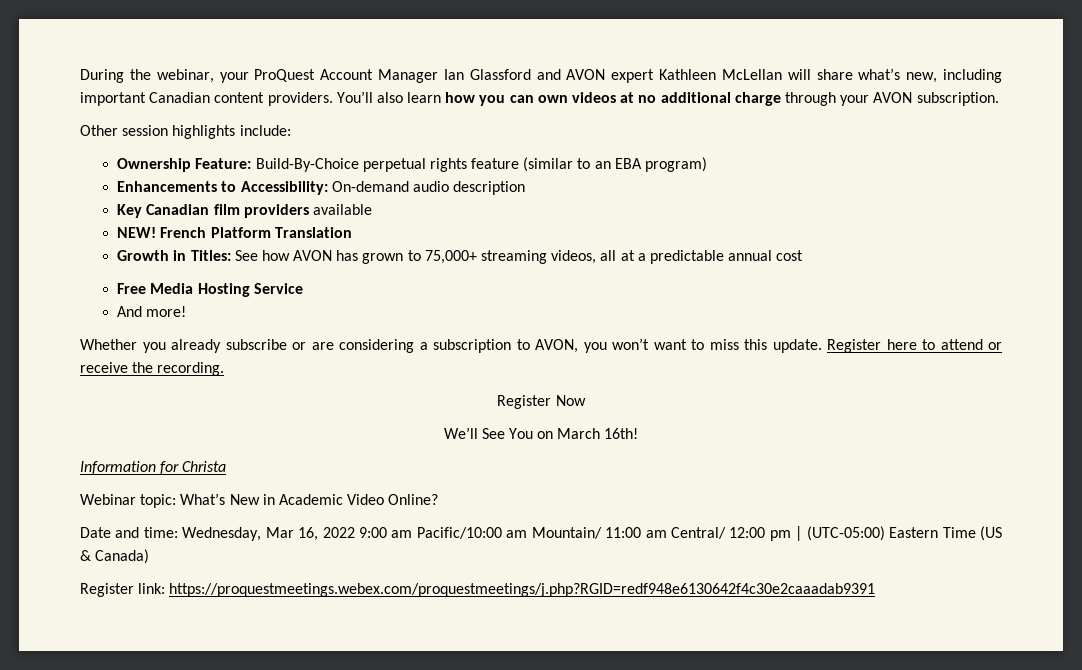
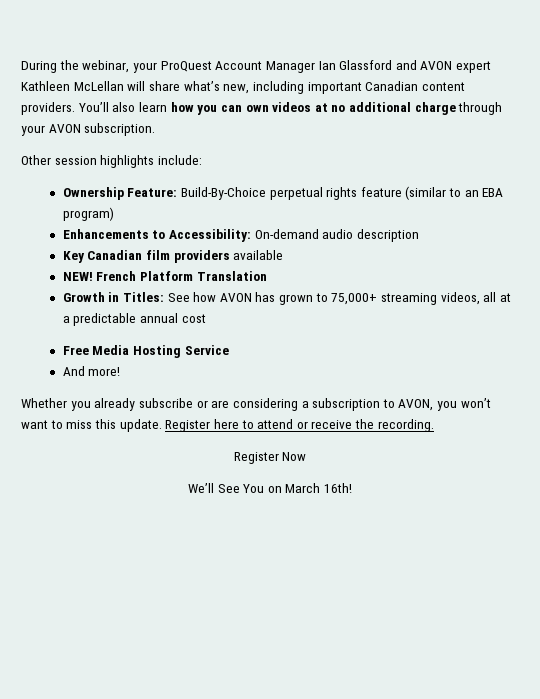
[80,461,227,474] [80,493,439,508] [80,526,1003,541] [80,549,150,564] [80,583,876,597] // Information for Christa // Webinar topic: What’s New in Academic Video Online? // Date and time: Wednesday, Mar 16, 2022 9:00 am Pacific/10:00 am Mountain/ 11:00 am Central/ 12:00 pm | (UTC-05:00) Eastern Time (US & Canada) // Register link: https://proquestmeetings.webex.com/proquestmeetings/j.php?RGID=redf948e6130642f4c30e2caaadab9391 -> (353, 488) none

